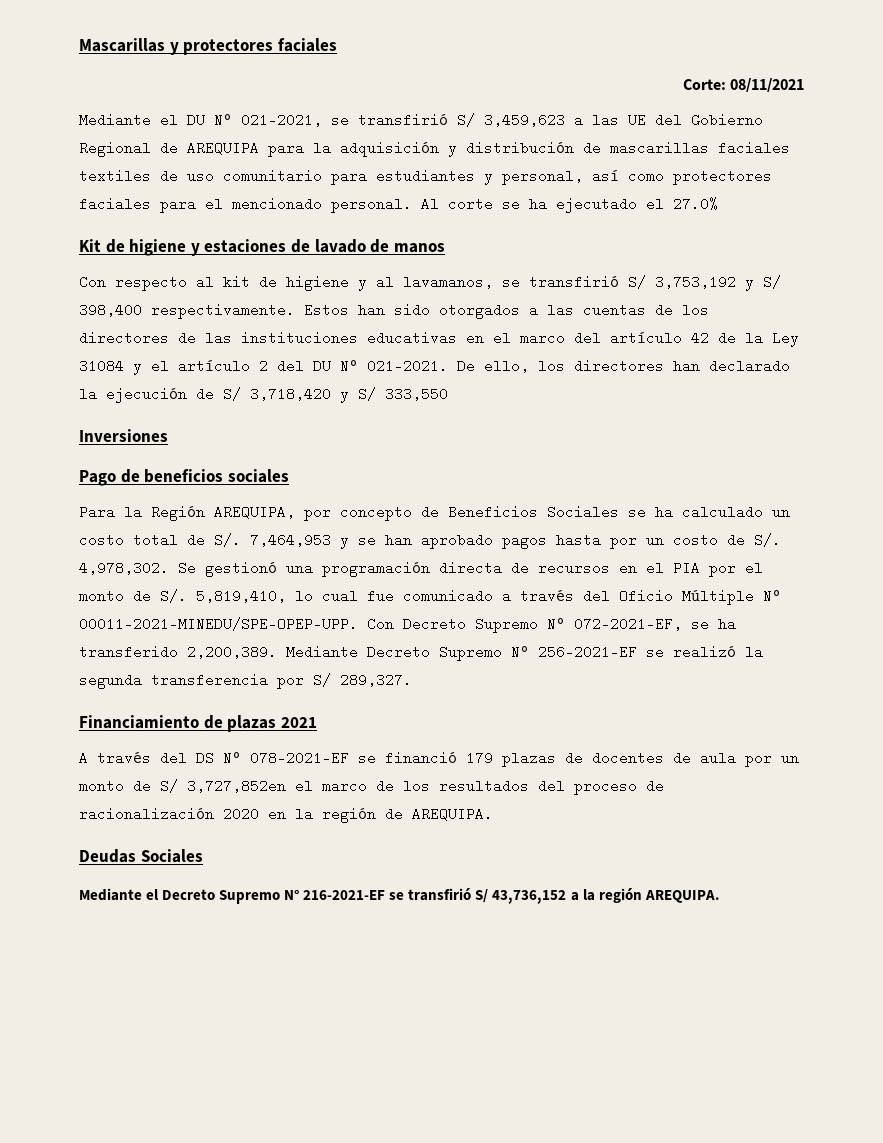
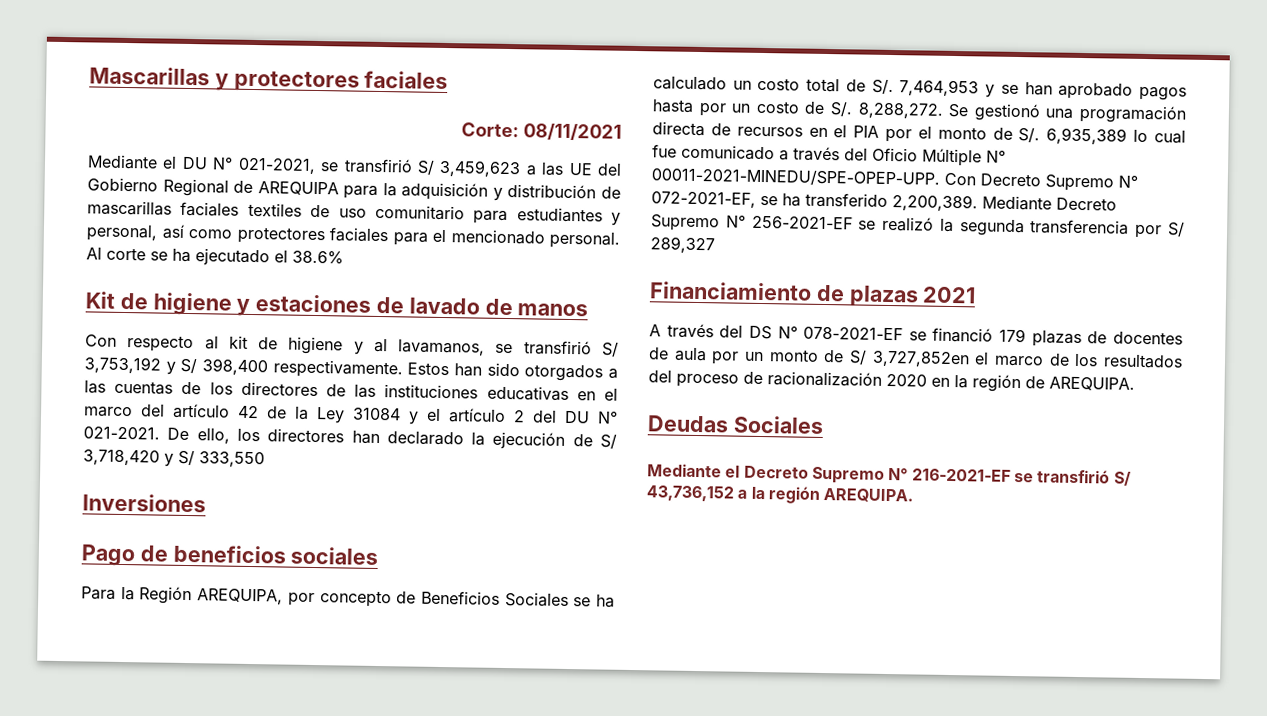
[673,197,718,211] 27.0% -> [292,250,344,265] 38.6%
[79,561,169,575] 4,978,302. -> [857,102,944,119] 8,288,272.
[196,589,286,603] 5,819,410, -> [1046,127,1128,145] 6,935,389
[340,673,412,687] 289,327. -> [650,236,715,254] 289,327

